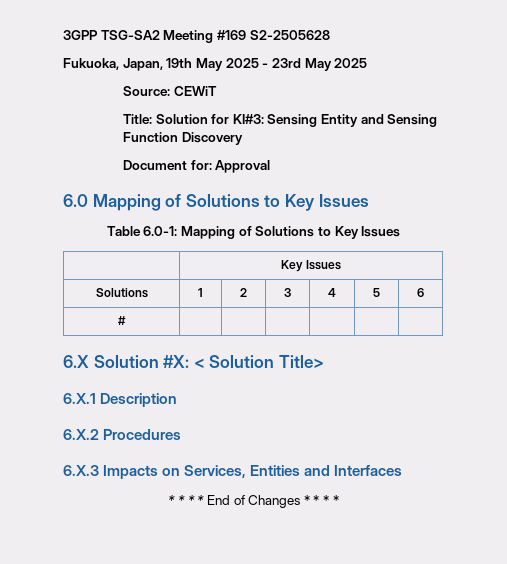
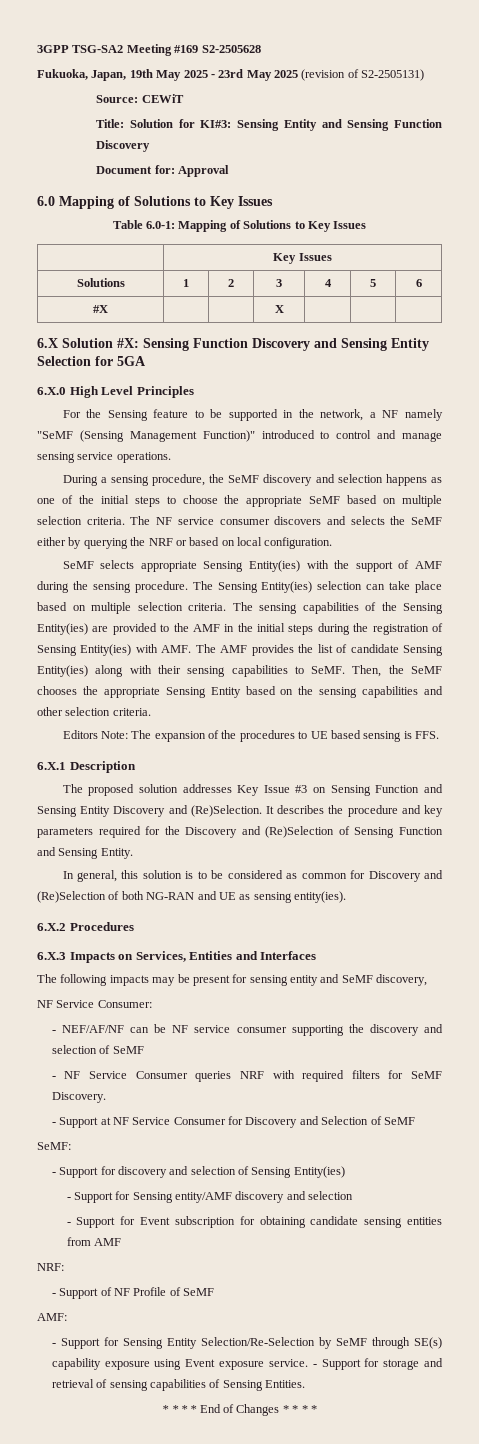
(368, 63) none -> [301,69,425,81] (revision of S2-2505131)
[118,316,126,325] # | | | -> [93,305,108,313] [274,305,284,313] #X | | | X
[193,355,324,368] [63,393,178,407] < Solution Title> // 6.X.1 Description -> [143,338,429,351] [37,356,146,366] [37,386,194,398] [62,409,443,421] [37,430,442,442] [37,452,171,463] [62,474,442,486] [37,495,443,507] [37,516,442,525] [37,537,333,549] [62,560,443,572] [37,581,442,593] [37,602,443,614] [37,623,443,635] [37,644,443,656] [37,665,443,677] [37,686,443,698] [37,707,151,716] [62,730,440,742] [37,761,136,773] [62,784,443,796] [37,805,443,817] [37,826,443,838] [37,847,133,859] [62,870,443,882] [37,891,346,903] Sensing Function Discovery and Sensing Entity Selection for 5GA // 6.X.0 High Level Principles // For the Sensing feature to be supported in the network, a NF namely "SeMF (Sensing Management Function)" introduced to control and manage sensing service operations. // During a sensing procedure, the SeMF discovery and selection happens as one of the initial steps to choose the appropriate SeMF based on multiple selection criteria. The NF service consumer discovers and selects the SeMF either by querying the NRF or based on local configuration. // SeMF selects appropriate Sensing Entity(ies) with the support of AMF during the sensing procedure. The Sensing Entity(ies) selection can take place based on multiple selection criteria. The sensing capabilities of the Sensing Entity(ies) are provided to the AMF in the initial steps during the registration of Sensing Entity(ies) with AMF. The AMF provides the list of candidate Sensing Entity(ies) along with their sensing capabilities to SeMF. Then, the SeMF chooses the appropriate Sensing Entity based on the sensing capabilities and other selection criteria. // Editors Note: The expansion of the procedures to UE based sensing is FFS. // 6.X.1 Description // The proposed solution addresses Key Issue #3 on Sensing Function and Sensing Entity Discovery and (Re)Selection. It describes the procedure and key parameters required for the Discovery and (Re)Selection of Sensing Function and Sensing Entity. // In general, this solution is to be considered as common for Discovery and (Re)Selection of both NG-RAN and UE as sensing entity(ies).
(403, 470) none -> [37,974,428,986] [37,1000,152,1008] [51,1024,443,1036] [51,1045,144,1054] [51,1070,442,1082] [51,1092,106,1103] [51,1116,415,1128] [37,1142,71,1150] [51,1166,345,1178] [66,1191,354,1203] [66,1216,443,1228] [66,1237,121,1246] [37,1263,64,1271] [51,1287,215,1299] [37,1313,67,1321] [51,1337,443,1349] [51,1358,444,1370] [51,1379,306,1391] // The following impacts may be present for sensing entity and SeMF discovery, // NF Service Consumer: // - NEF/AF/NF can be NF service consumer supporting the discovery and selection of SeMF // - NF Service Consumer queries NRF with required filters for SeMF Discovery. // - Support at NF Service Consumer for Discovery and Selection of SeMF // SeMF: // - Support for discovery and selection of Sensing Entity(ies) // - Support for Sensing entity/AMF discovery and selection // - Support for Event subscription for obtaining candidate sensing entities from AMF // NRF: // - Support of NF Profile of SeMF // AMF: // - Support for Sensing Entity Selection/Re-Selection by SeMF through SE(s) capability exposure using Event exposure service. - Support for storage and retrieval of sensing capabilities of Sensing Entities.

